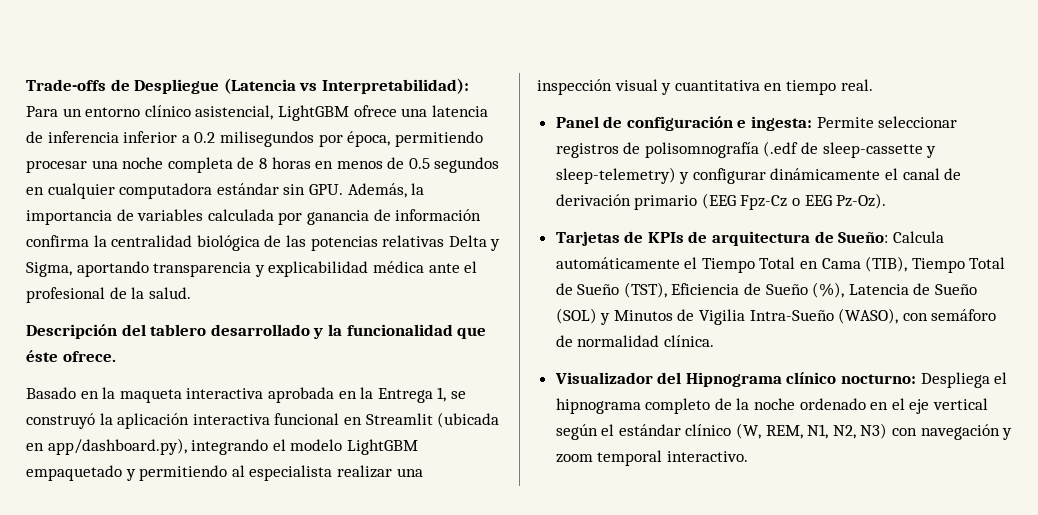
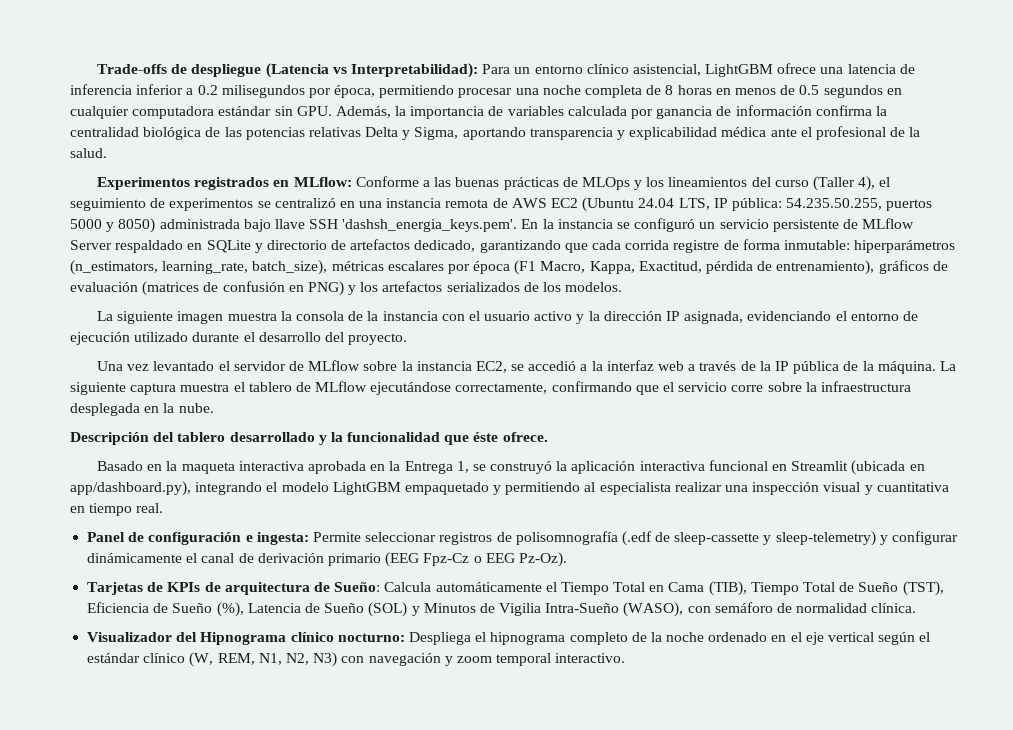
[134,79,220,94] Despliegue -> [191,64,262,77] despliegue
(191, 293) none -> [97,176,891,191] [70,197,933,212] [70,218,915,233] [70,239,956,253] [70,260,948,275] [70,281,623,296] [97,311,918,324] [70,332,408,345] [97,360,956,374] [70,381,911,395] [70,403,214,416] // Experimentos registrados en MLflow: Conforme a las buenas prácticas de MLOps y los lineamientos del curso (Taller 4), el seguimiento de experimentos se centralizó en una instancia remota de AWS EC2 (Ubuntu 24.04 LTS, IP pública: 54.235.50.255, puertos 5000 y 8050) administrada bajo llave SSH 'dashsh_energia_keys.pem'. En la instancia se configuró un servicio persistente de MLflow Server respaldado en SQLite y directorio de artefactos dedicado, garantizando que cada corrida registre de forma inmutable: hiperparámetros (n_estimators, learning_rate, batch_size), métricas escalares por época (F1 Macro, Kappa, Exactitud, pérdida de entrenamiento), gráficos de evaluación (matrices de confusión en PNG) y los artefactos serializados de los modelos. // La siguiente imagen muestra la consola de la instancia con el usuario activo y la dirección IP asignada, evidenciando el entorno de ejecución utilizado durante el desarrollo del proyecto. // Una vez levantado el servidor de MLflow sobre la instancia EC2, se accedió a la interfaz web a través de la IP pública de la máquina. La siguiente captura muestra el tablero de MLflow ejecutándose correctamente, confirmando que el servicio corre sobre la infraestructura desplegada en la nube.

